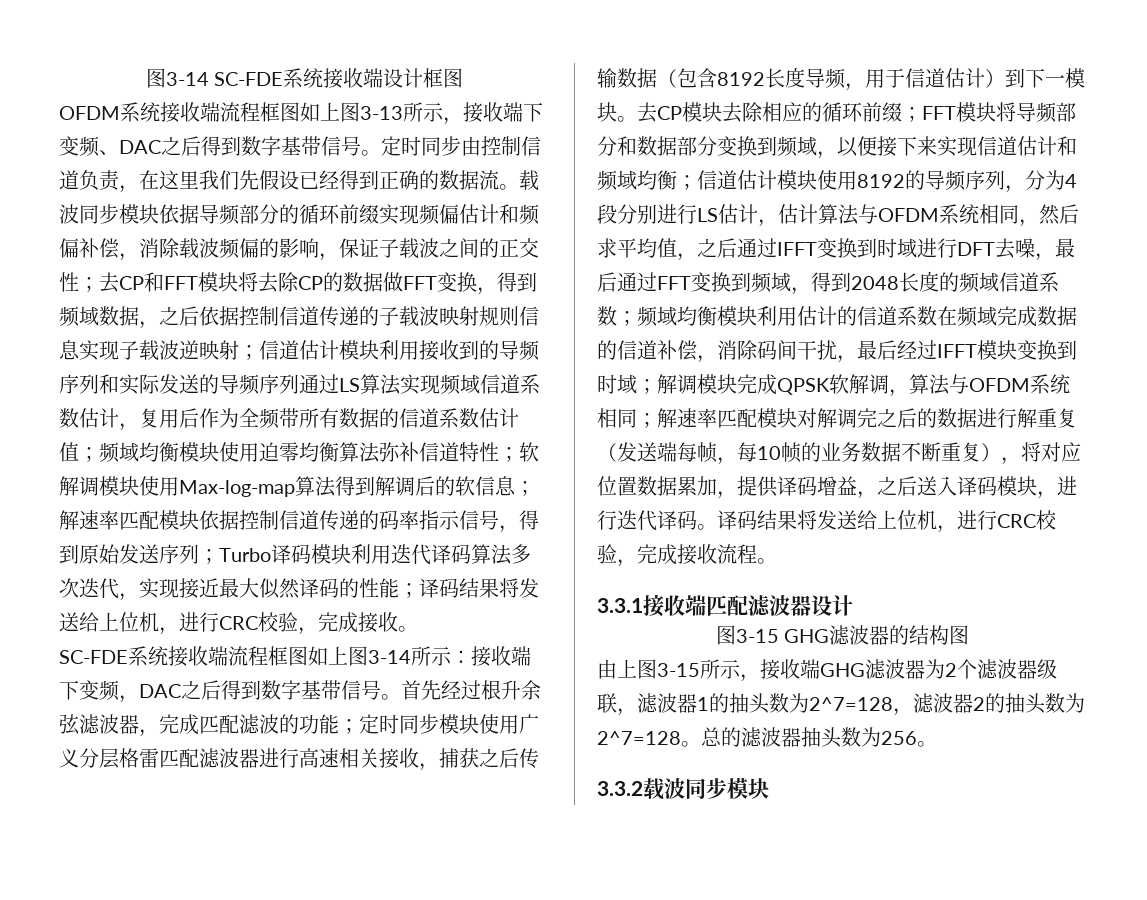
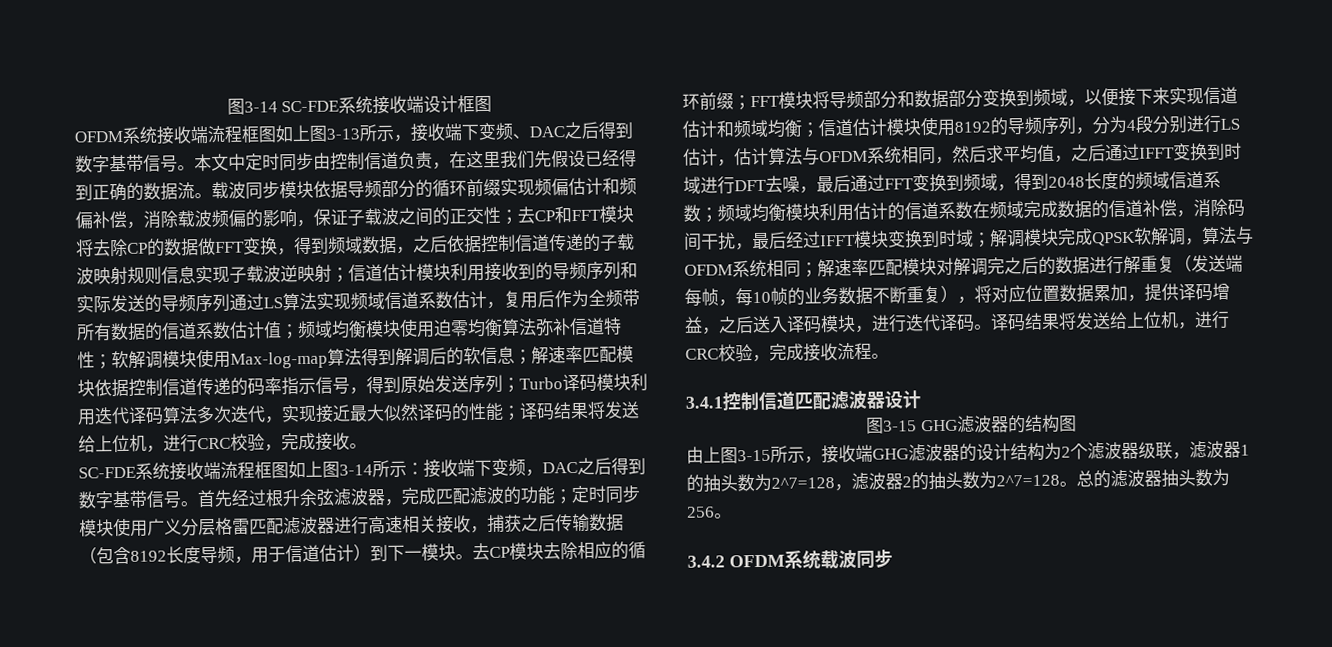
(381, 153) none -> [194,153,246,172] 本文中
[597,594,706,617] 3.3.1接收端 -> [685,391,795,411] 3.4.1控制信道
(925, 669) none -> [959,442,1045,462] 的设计结构
[597,778,769,800] 3.3.2载波同步模块 -> [687,549,893,570] 3.4.2 OFDM系统载波同步

